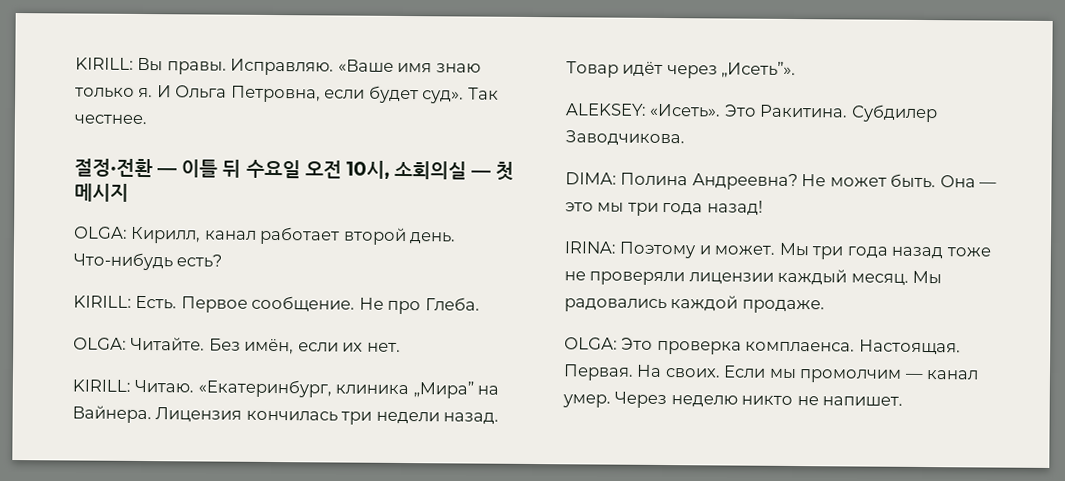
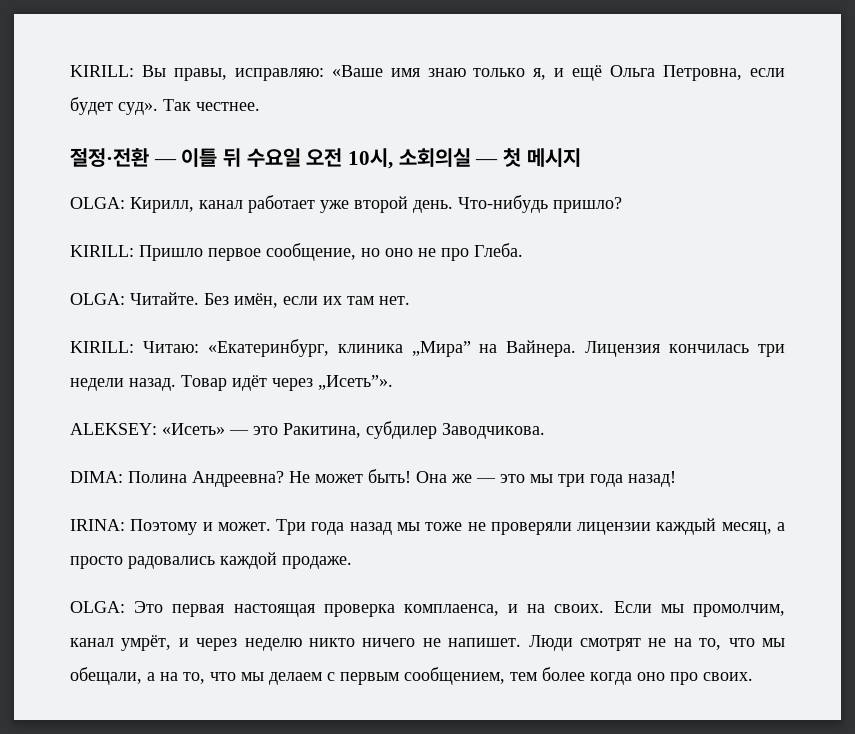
[166,58,335,76] правы. Исправляю. -> [173,68,324,81] правы, исправляю:
[138,85,172,98] я. И -> [533,65,603,81] я, и ещё
(341, 235) none -> [320,200,349,213] уже
[176,254,223,268] [73,295,384,313] есть? // KIRILL: Есть. Первое сообщение. Не -> [553,197,622,213] [70,243,436,261] пришло? // KIRILL: Пришло первое сообщение, но оно не
(364, 347) none -> [347,296,374,305] там
[134,379,195,393] Читаю. -> [142,341,199,353] Читаю:
[649,103,938,123] «Исеть». Это Ракитина. Субдилер -> [162,421,437,439] «Исеть» — это Ракитина, субдилер
[890,173,976,189] быть. Она -> [368,469,472,483] быть! Она же
[778,242,844,260] Мы три -> [276,519,307,535] Три
(944, 253) none -> [396,522,420,531] мы
[850,270,943,286] месяц. Мы -> [721,522,786,535] [70,556,123,569] месяц, а просто
[656,339,961,355] [563,364,980,383] [562,391,668,409] проверка комплаенса. Настоящая. Первая. На своих. Если мы промолчим — канал умер. Через -> [172,601,785,617] [70,635,238,651] первая настоящая проверка комплаенса, и на своих. Если мы промолчим, канал умрёт, и через
(794, 400) none -> [362,638,416,647] ничего
(904, 401) none -> [528,635,785,651] [70,667,753,685] Люди смотрят не на то, что мы обещали, а на то, что мы делаем с первым сообщением, тем более когда оно про своих.

